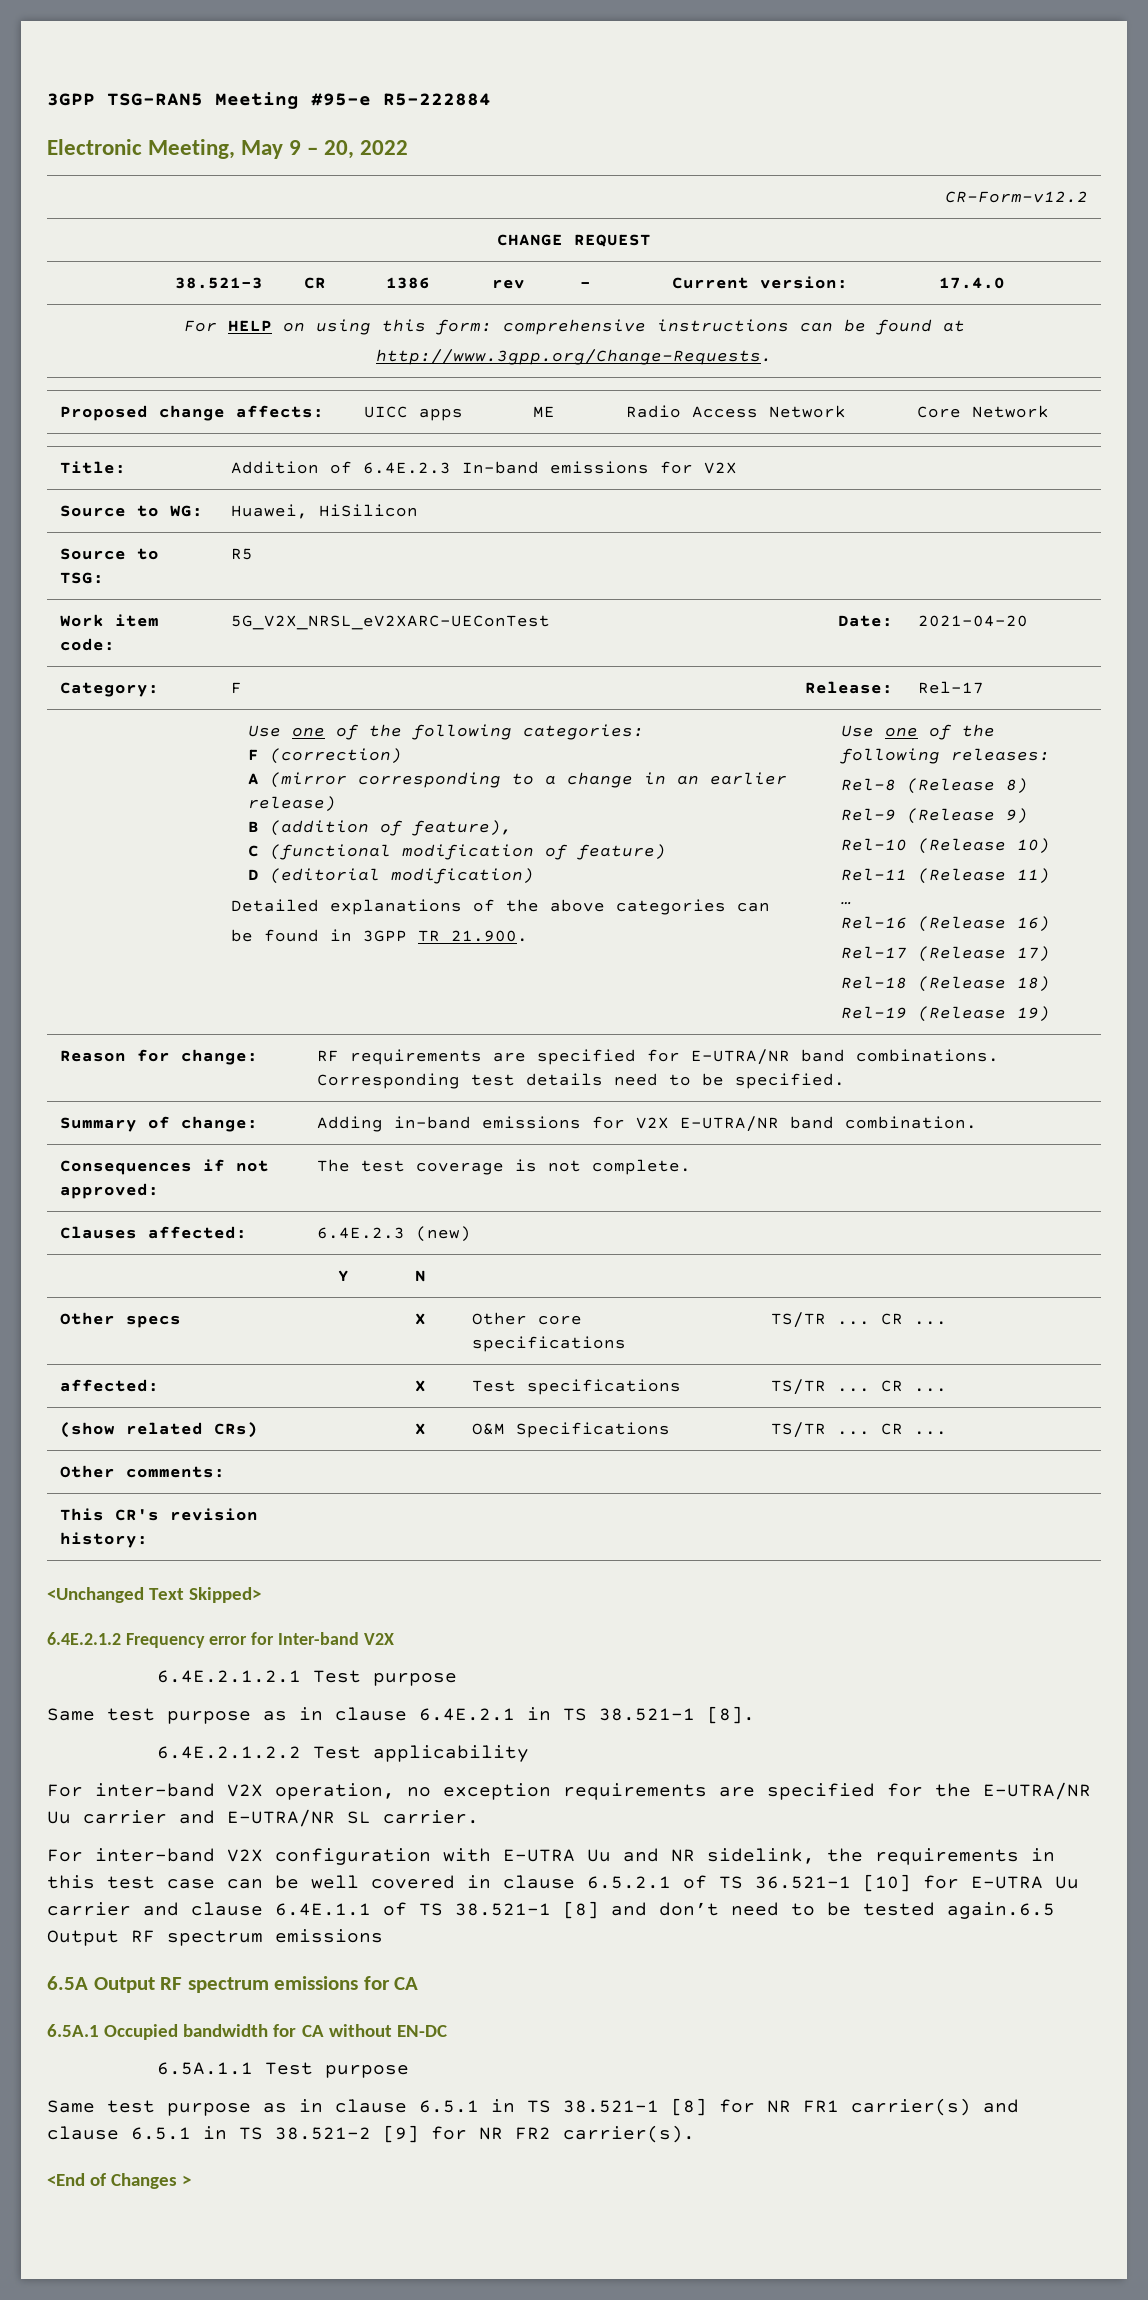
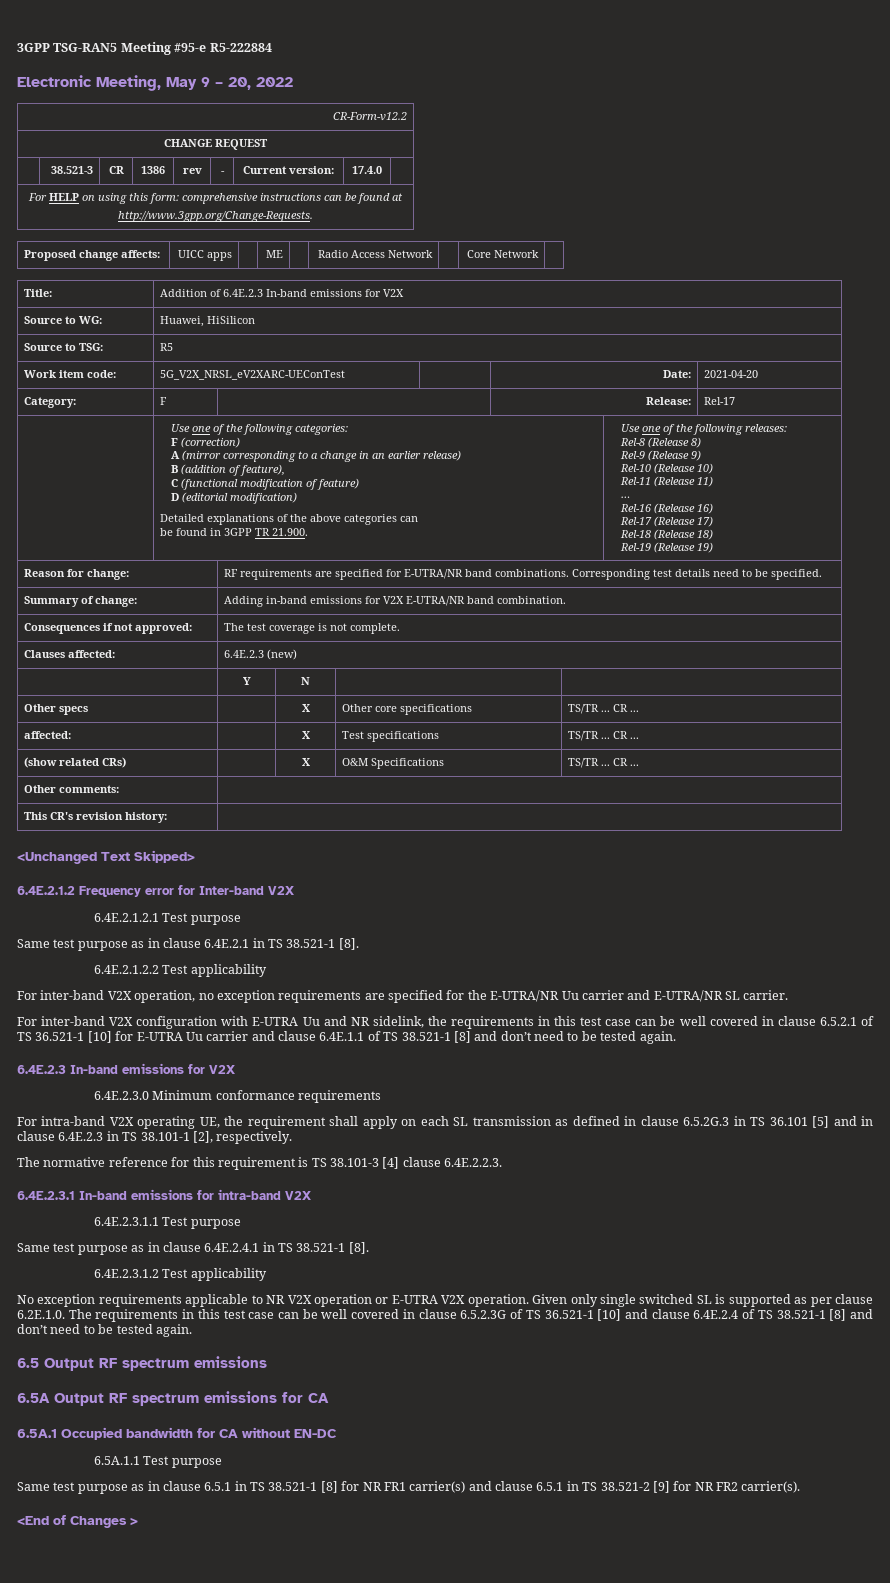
[947,1902,1055,1919] again.6.5 -> [639,1031,676,1044] [17,1063,235,1074] [93,1090,382,1103] [17,1116,874,1129] [17,1131,293,1144] [17,1157,503,1170] [17,1189,311,1200] [93,1217,241,1229] [17,1242,369,1255] [93,1268,267,1281] [17,1294,874,1307] [17,1309,874,1322] [17,1324,192,1337] [17,1358,39,1368] again. // 6.4E.2.3 In-band emissions for V2X // 6.4E.2.3.0 Minimum conformance requirements // For intra-band V2X operating UE, the requirement shall apply on each SL transmission as defined in clause 6.5.2G.3 in TS 36.101 [5] and in clause 6.4E.2.3 in TS 38.101-1 [2], respectively. // The normative reference for this requirement is TS 38.101-3 [4] clause 6.4E.2.2.3. // 6.4E.2.3.1 In-band emissions for intra-band V2X // 6.4E.2.3.1.1 Test purpose // Same test purpose as in clause 6.4E.2.4.1 in TS 38.521-1 [8]. // 6.4E.2.3.1.2 Test applicability // No exception requirements applicable to NR V2X operation or E-UTRA V2X operation. Given only single switched SL is supported as per clause 6.2E.1.0. The requirements in this test case can be well covered in clause 6.5.2.3G of TS 36.521-1 [10] and clause 6.4E.2.4 of TS 38.521-1 [8] and don’t need to be tested again. // 6.5

